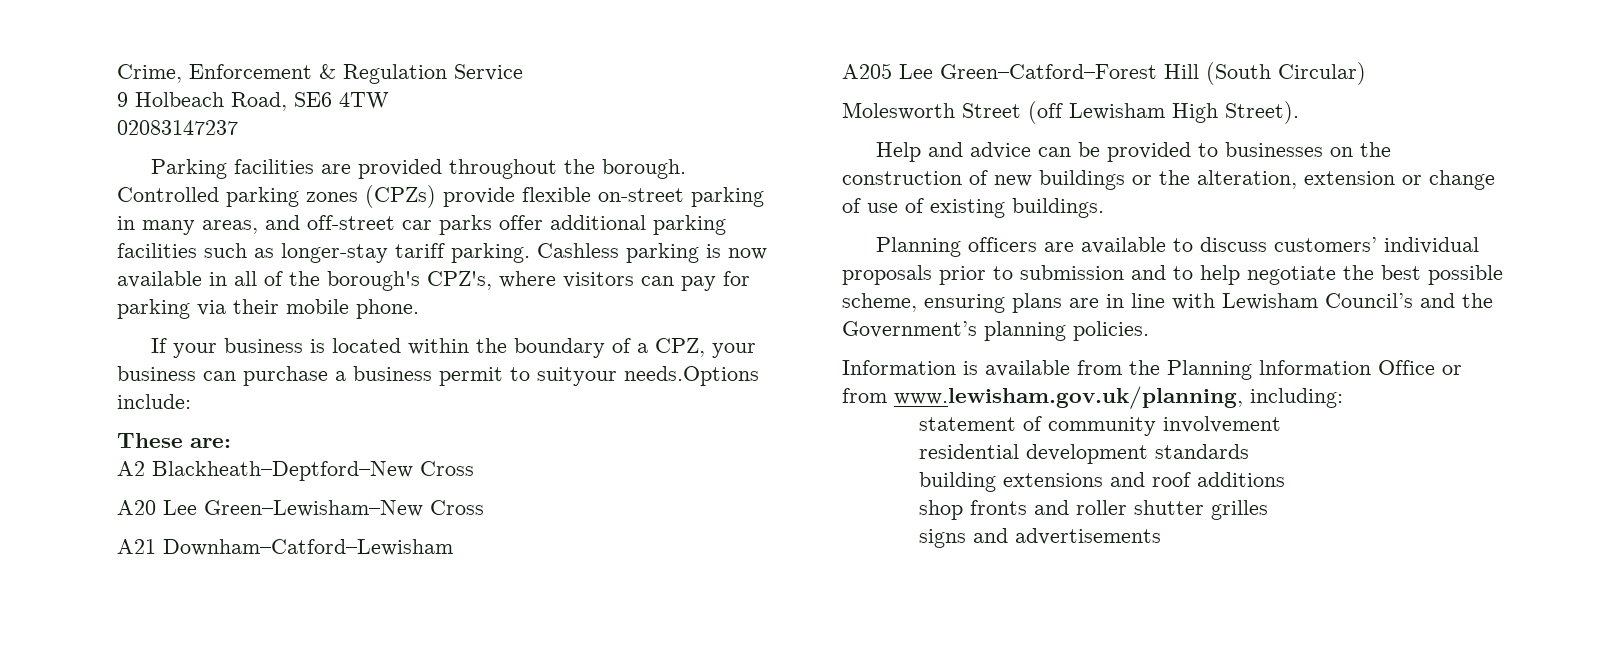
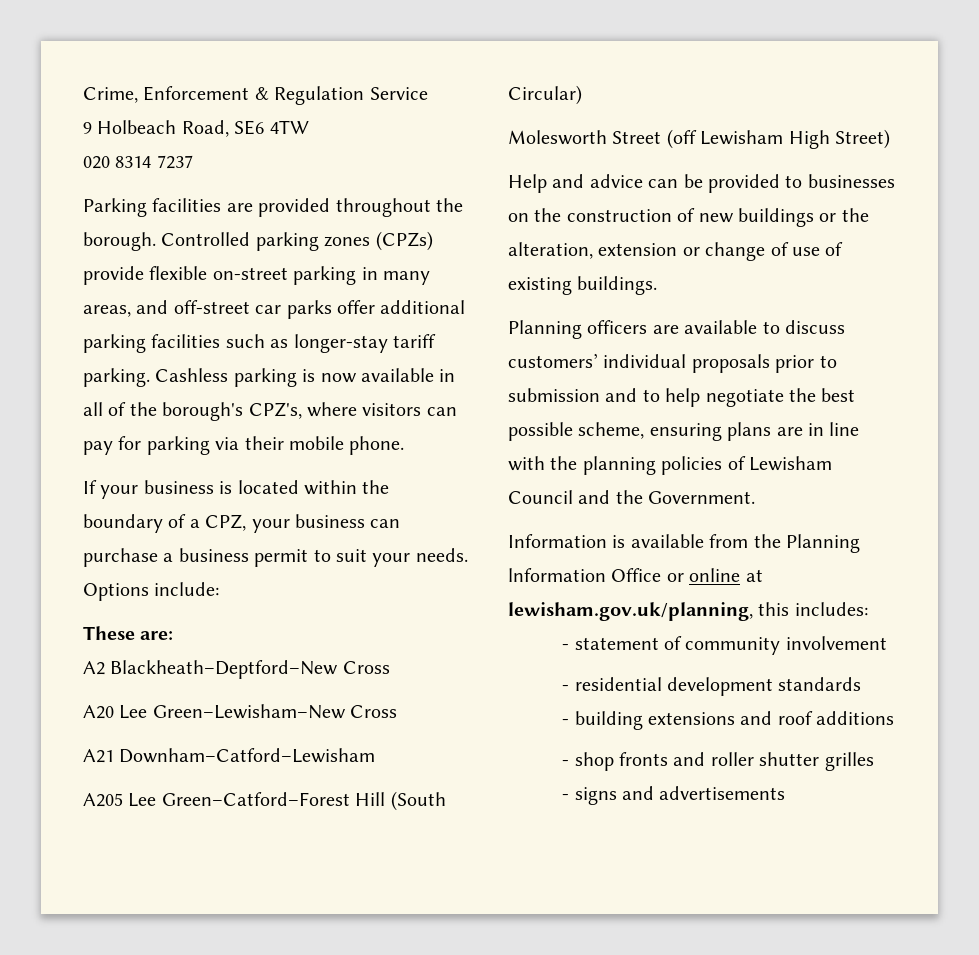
[117,120,238,135] 02083147237 -> [83,155,193,169] 020 8314 7237
[537,366,759,386] suityour needs.Options -> [336,548,468,567] [83,583,149,601] suit your needs. Options
[1225,101,1299,124] Street). -> [835,129,890,149] Street)
[1222,293,1493,310] [842,321,1149,341] Lewisham Council’s and the Government’s planning policies. -> [550,456,832,475] [508,490,756,504] the planning policies of Lewisham Council and the Government.
[842,386,1343,409] from www.lewisham.gov.uk/planning, including: // -> [689,568,763,582] [508,602,868,621] [562,644,570,650] online at lewisham.gov.uk/planning, this includes: // -
(1282, 424) none -> [562,685,570,691] -
(1250, 451) none -> [562,719,570,725] -
(1286, 479) none -> [562,760,570,766] -
(1269, 510) none -> [562,794,570,800] -

